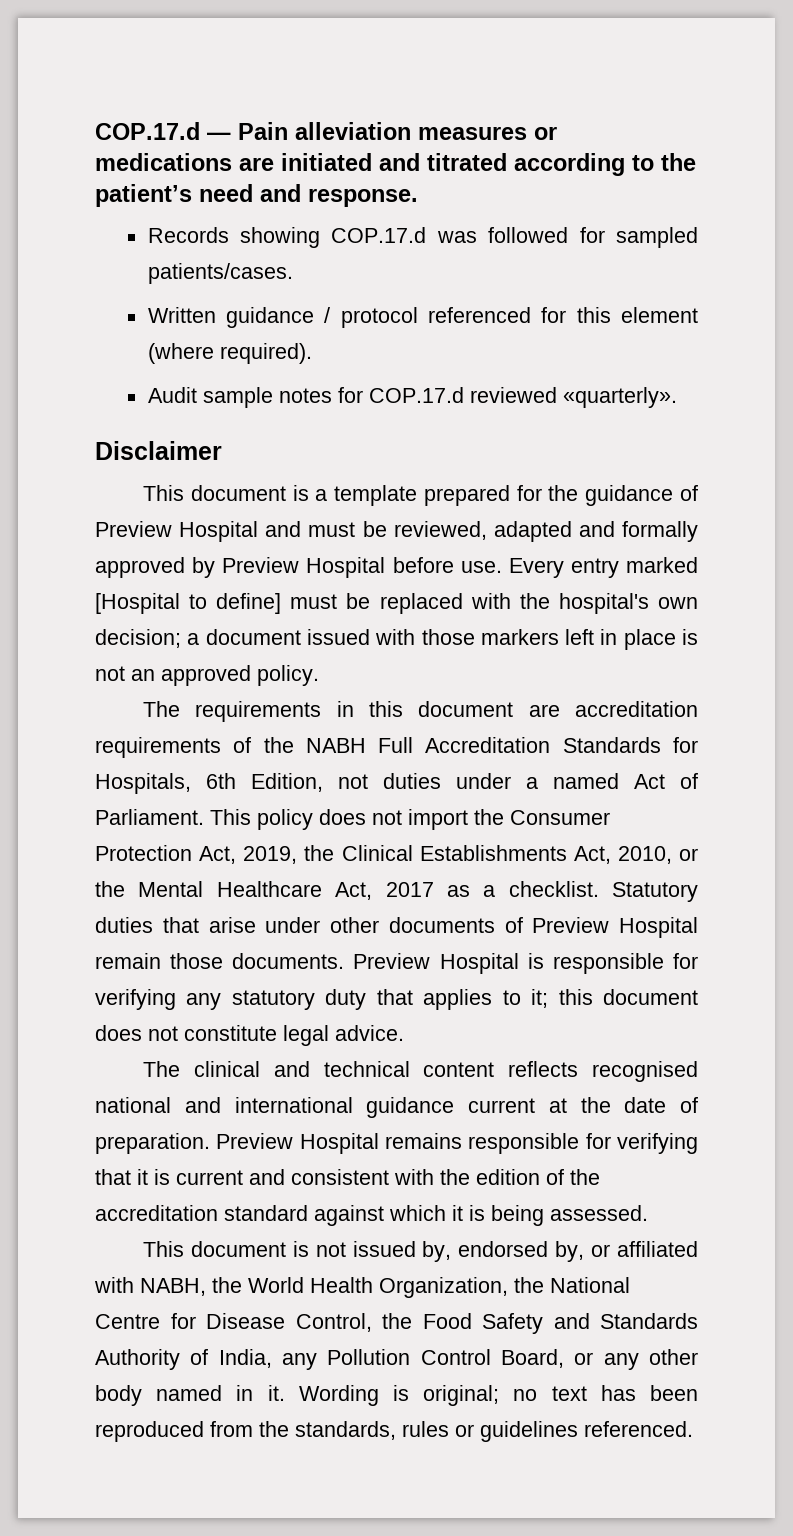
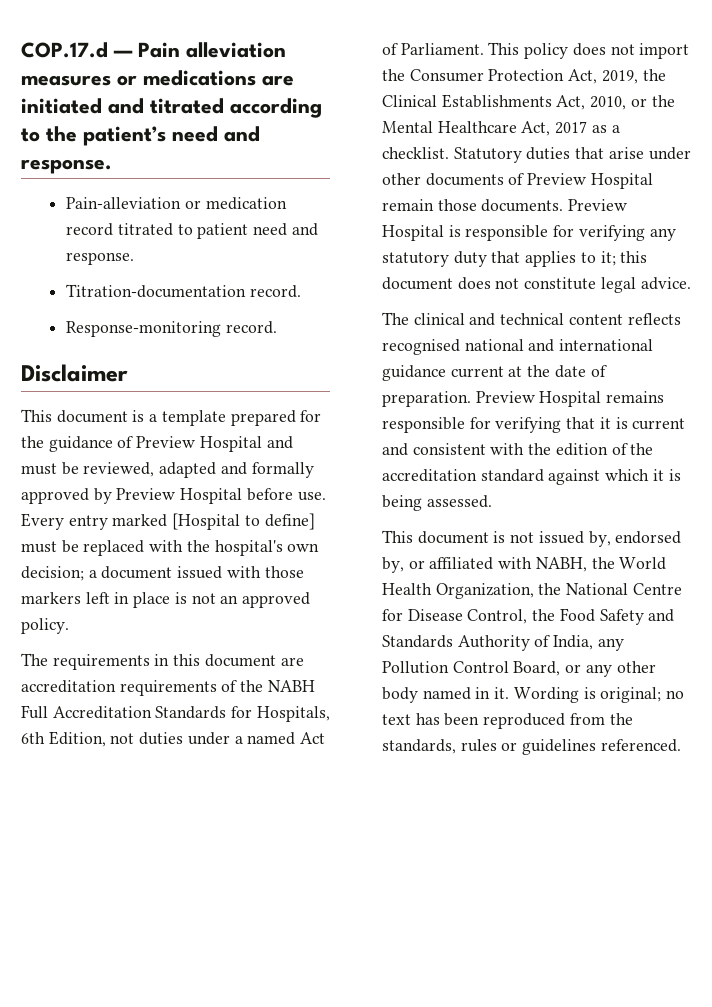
[147,227,698,248] [147,263,293,284] [147,307,698,328] [147,343,312,364] [147,387,677,408] Records showing COP.17.d was followed for sampled patients/cases. // Written guidance / protocol referenced for this element (where required). // Audit sample notes for COP.17.d reviewed «quarterly». -> [66,197,287,210] [66,223,318,239] [66,252,135,265] [66,284,301,298] [66,321,277,337] Pain-alleviation or medication record titrated to patient need and response. // Titration-documentation record. // Response-monitoring record.

